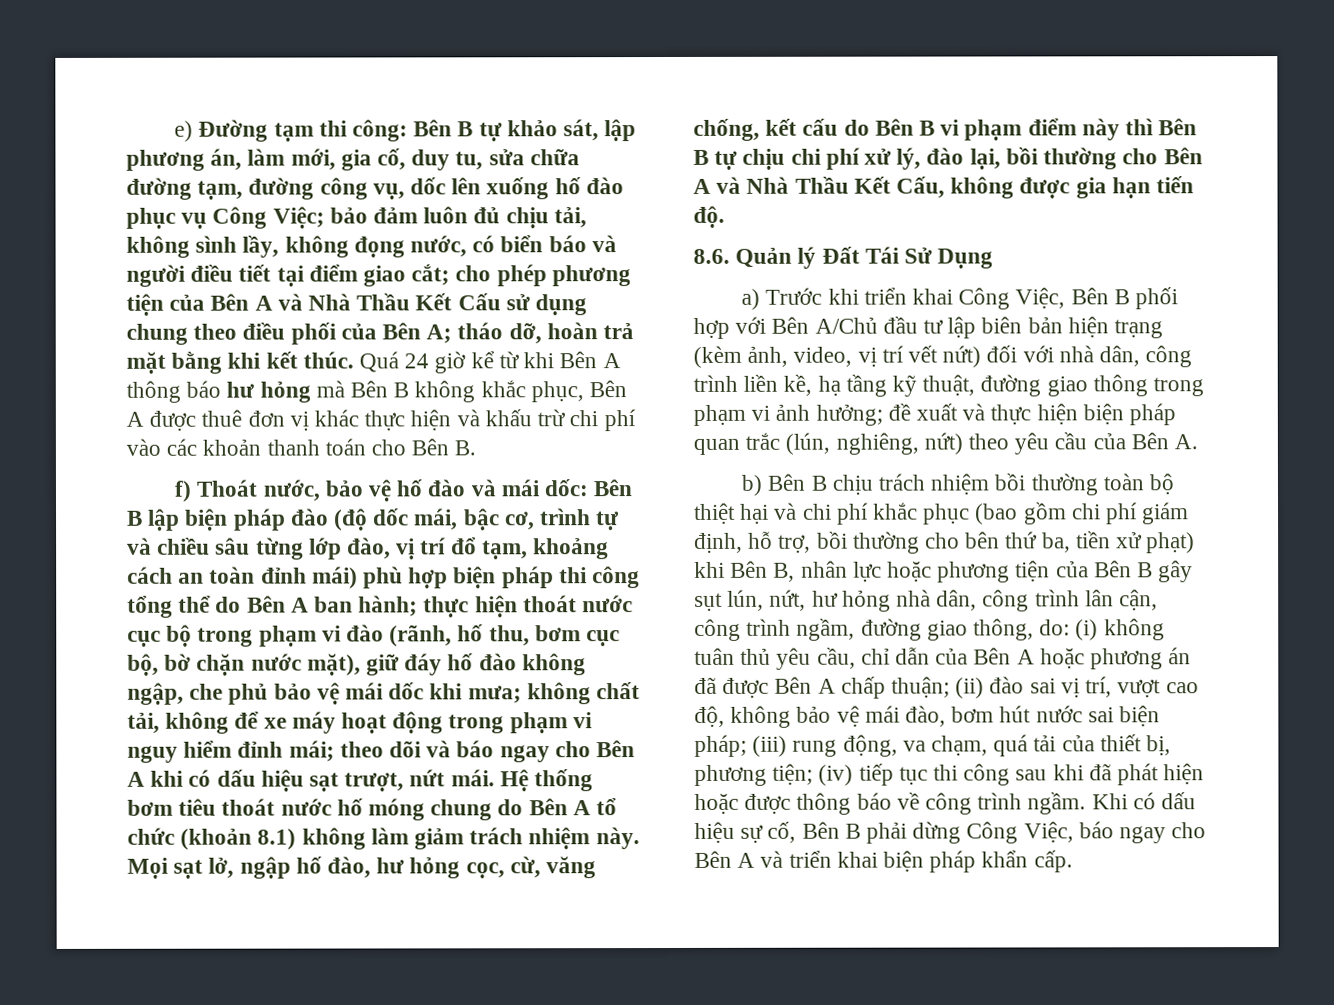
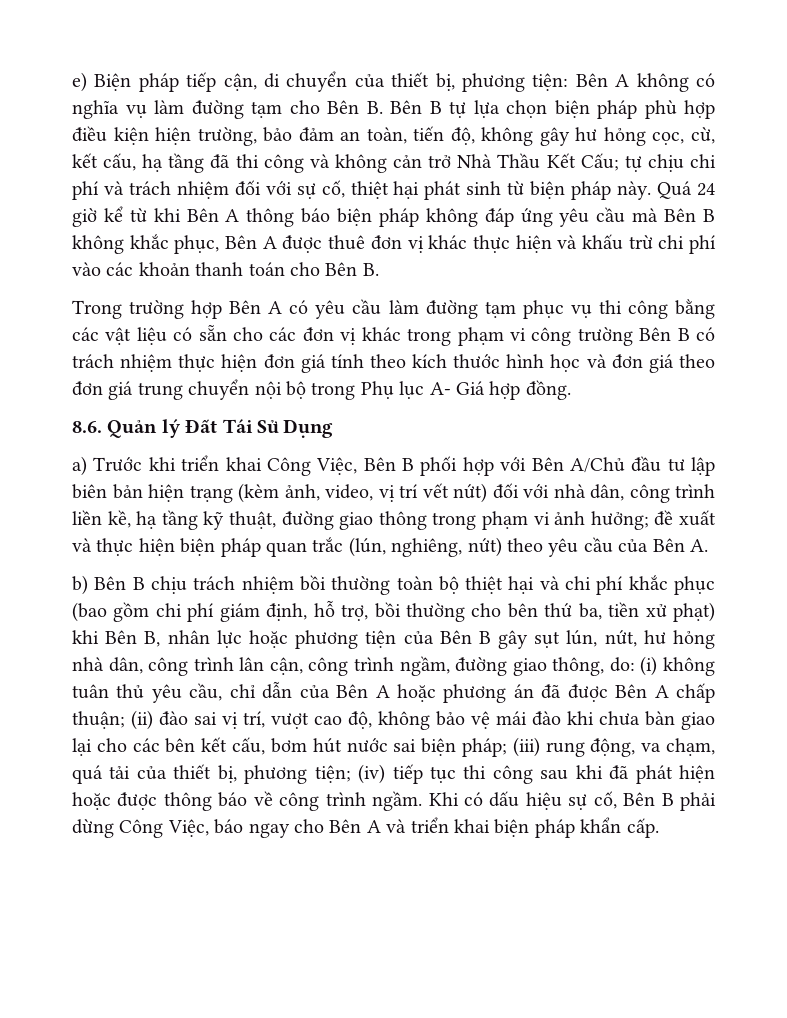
[198,119,637,142] [126,148,580,171] [126,177,624,200] [126,206,587,229] [126,235,617,258] [126,264,631,287] [126,293,588,316] [126,322,635,345] [126,351,354,374] Đường tạm thi công: Bên B tự khảo sát, lập phương án, làm mới, gia cố, duy tu, sửa chữa đường tạm, đường công vụ, dốc lên xuống hố đào phục vụ Công Việc; bảo đảm luôn đủ chịu tải, không sình lầy, không đọng nước, có biển báo và người điều tiết tại điểm giao cắt; cho phép phương tiện của Bên A và Nhà Thầu Kết Cấu sử dụng chung theo điều phối của Bên A; tháo dỡ, hoàn trả mặt bằng khi kết thúc. -> [94,71,715,92] [72,100,715,119] [72,126,715,146] [72,153,717,173] [72,180,652,200] Biện pháp tiếp cận, di chuyển của thiết bị, phương tiện: Bên A không có nghĩa vụ làm đường tạm cho Bên B. Bên B tự lựa chọn biện pháp phù hợp điều kiện hiện trường, bảo đảm an toàn, tiến độ, không gây hư hỏng cọc, cừ, kết cấu, hạ tầng đã thi công và không cản trở Nhà Thầu Kết Cấu; tự chịu chi phí và trách nhiệm đối với sự cố, thiệt hại phát sinh từ biện pháp này.
[226,381,311,403] hư hỏng -> [337,207,626,227] biện pháp không đáp ứng yêu cầu
[174,479,633,502] [127,508,621,531] [127,537,610,560] [127,566,641,589] [127,595,634,618] [127,624,621,647] [127,653,586,676] [127,682,641,705] [127,711,593,734] [127,740,636,763] [127,769,594,792] [127,798,618,821] [127,827,640,850] [127,856,597,879] [693,118,1198,141] [693,147,1203,170] [693,176,1195,199] [693,205,725,228] f) Thoát nước, bảo vệ hố đào và mái dốc: Bên B lập biện pháp đào (độ dốc mái, bậc cơ, trình tự và chiều sâu từng lớp đào, vị trí đổ tạm, khoảng cách an toàn đỉnh mái) phù hợp biện pháp thi công tổng thể do Bên A ban hành; thực hiện thoát nước cục bộ trong phạm vi đào (rãnh, hố thu, bơm cục bộ, bờ chặn nước mặt), giữ đáy hố đào không ngập, che phủ bảo vệ mái dốc khi mưa; không chất tải, không để xe máy hoạt động trong phạm vi nguy hiểm đỉnh mái; theo dõi và báo ngay cho Bên A khi có dấu hiệu sạt trượt, nứt mái. Hệ thống bơm tiêu thoát nước hố móng chung do Bên A tổ chức (khoản 8.1) không làm giảm trách nhiệm này. Mọi sạt lở, ngập hố đào, hư hỏng cọc, cừ, văng chống, kết cấu do Bên B vi phạm điểm này thì Bên B tự chịu chi phí xử lý, đào lại, bồi thường cho Bên A và Nhà Thầu Kết Cấu, không được gia hạn tiến độ. -> [72,299,716,319] [72,324,716,346] [72,354,715,373] [72,379,571,400] Trong trường hợp Bên A có yêu cầu làm đường tạm phục vụ thi công bằng các vật liệu có sẵn cho các đơn vị khác trong phạm vi công trường Bên B có trách nhiệm thực hiện đơn giá tính theo kích thước hình học và đơn giá theo đơn giá trung chuyển nội bộ trong Phụ lục A- Giá hợp đồng.
[905,705,947,727] đào, -> [532,711,715,730] [72,737,266,756] đào khi chưa bàn giao lại cho các bên kết cấu,

